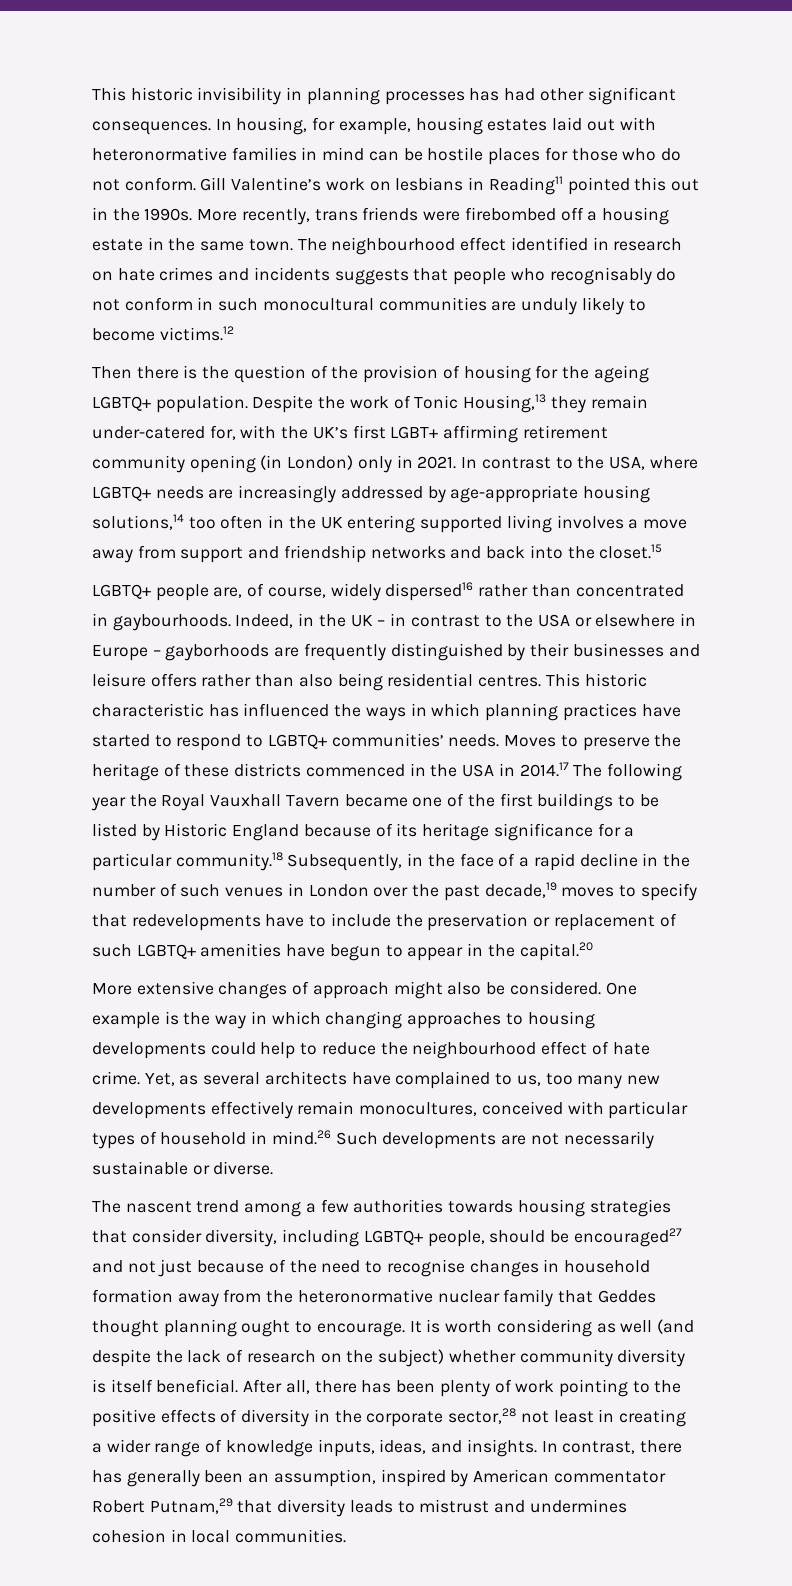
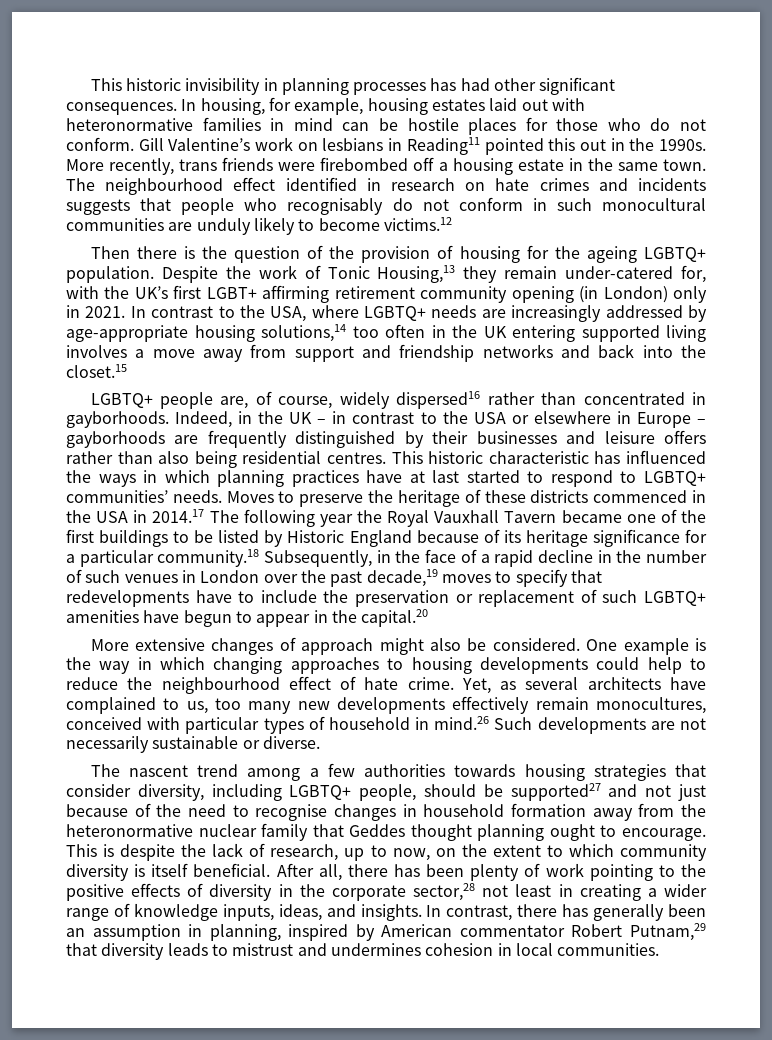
[112,614,231,631] gaybourhoods. -> [66,411,169,428] gayborhoods.
(681, 710) none -> [409,470,460,483] at last
[573,1228,682,1247] encouraged27 -> [510,783,601,801] supported27
[409,1319,694,1337] [92,1349,516,1367] It is worth considering as well (and despite the lack of research on the subject) whether -> [66,843,614,861] This is despite the lack of research, up to now, on the extent to which
[273,1469,376,1487] assumption, -> [92,924,281,941] assumption in planning,

